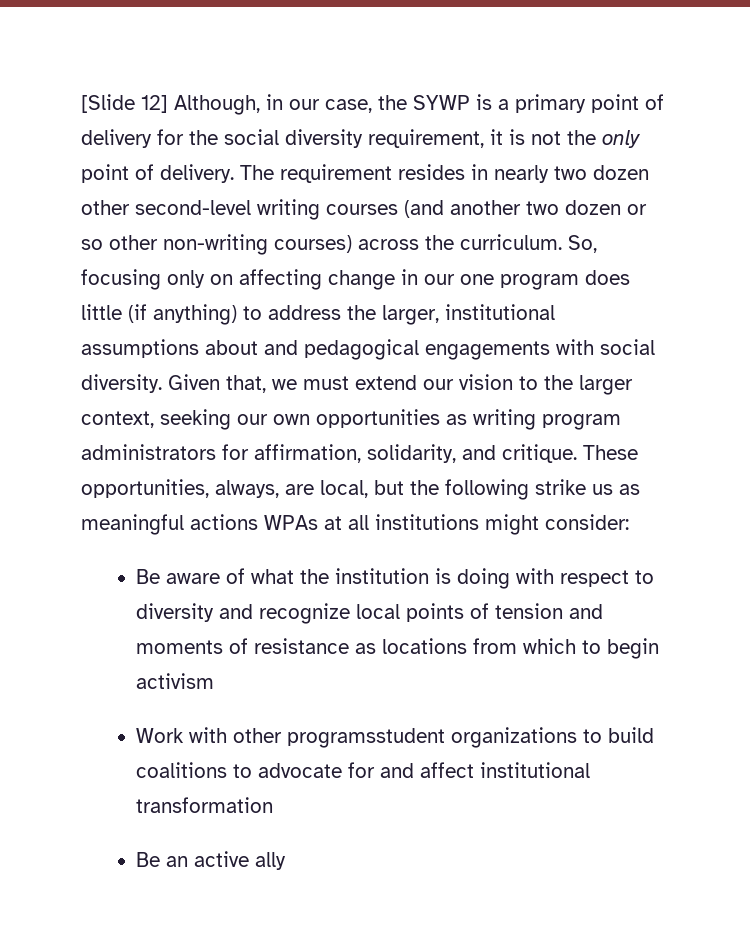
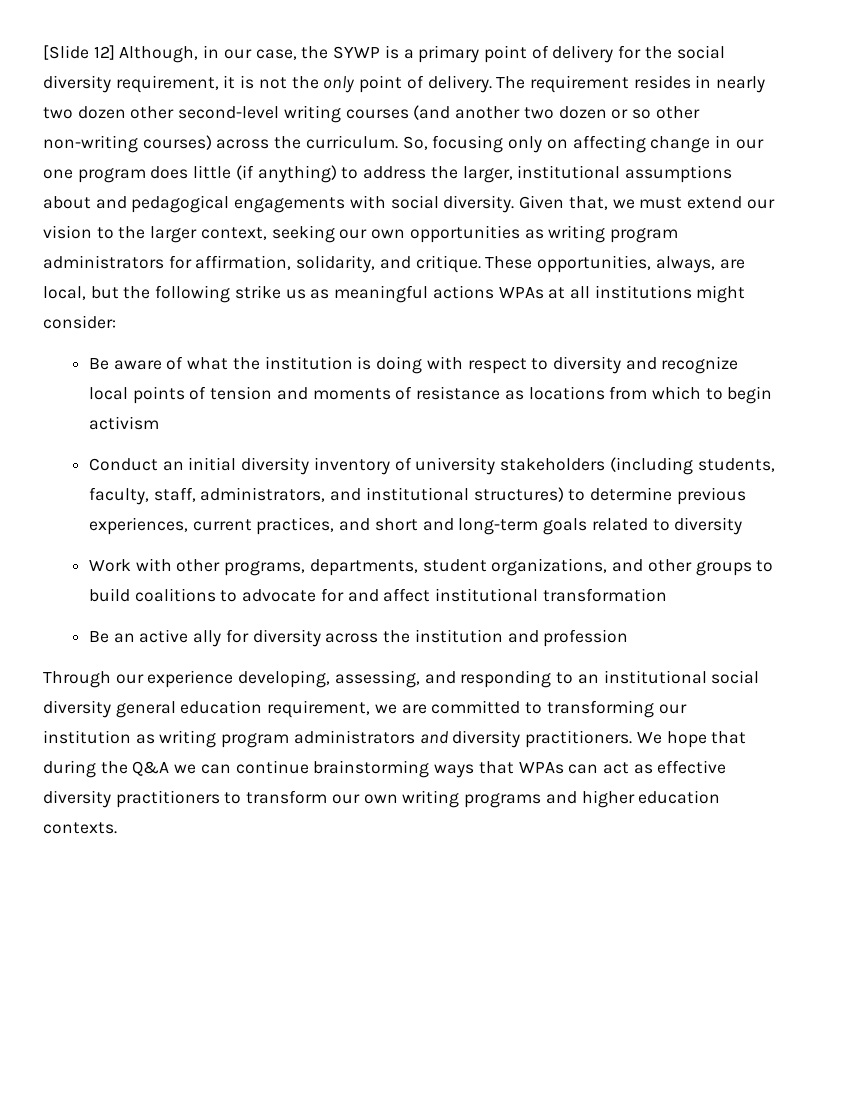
[136,727,578,748] Work with other programsstudent organizations -> [88,457,775,475] [88,487,746,505] [88,517,743,535] [88,558,752,576] Conduct an initial diversity inventory of university stakeholders (including students, faculty, staff, administrators, and institutional structures) to determine previous experiences, current practices, and short and long-term goals related to diversity // Work with other programs, departments, student organizations, and other groups
(287, 861) none -> [225,629,629,647] [43,670,760,688] [43,700,687,718] [43,730,747,748] [43,760,727,778] [43,790,721,808] [43,822,117,834] for diversity across the institution and profession // Through our experience developing, assessing, and responding to an institutional social diversity general education requirement, we are committed to transforming our institution as writing program administrators and diversity practitioners. We hope that during the Q&A we can continue brainstorming ways that WPAs can act as effective diversity practitioners to transform our own writing programs and higher education contexts.

